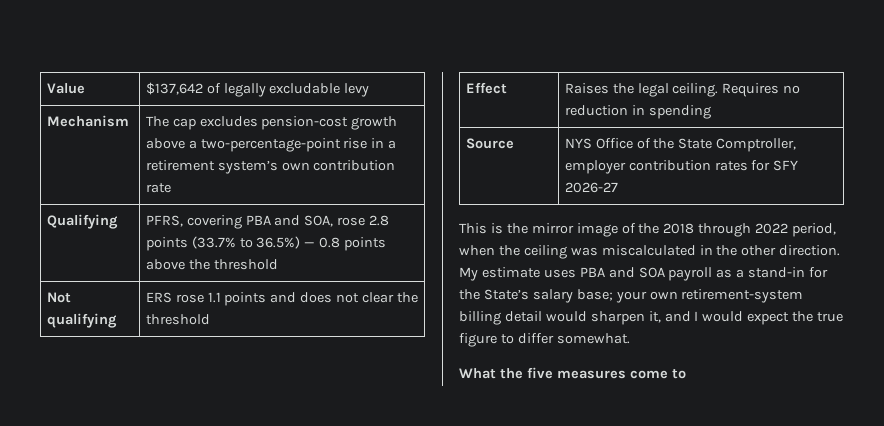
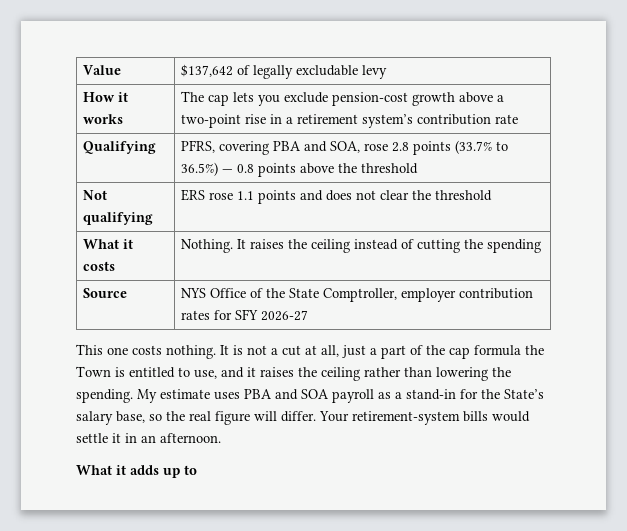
[46,115,129,127] Mechanism -> [82,92,128,102] [82,114,123,124] How it works
[199,116,258,127] excludes -> [232,92,328,106] lets you exclude
[200,138,341,152] two-percentage-point -> [180,114,241,128] two-point
[281,162,310,171] own -> (413, 121) none
[465,82,507,94] [564,83,801,97] [564,105,645,116] Effect | Raises the legal ceiling. Requires no reduction in -> [82,239,133,249] [82,261,115,271] [180,239,483,253] What it costs | Nothing. It raises the ceiling instead of cutting the
[490,223,837,237] [459,245,841,259] is the mirror image of the 2018 through 2022 period, when the ceiling was miscalculated in the other direction. -> [107,345,544,359] [76,366,511,381] [76,389,133,403] one costs nothing. It is not a cut at all, just a part of the cap formula the Town is entitled to use, and it raises the ceiling rather than lowering the spending.
[576,289,804,303] [459,311,844,325] [459,333,630,347] [459,367,668,379] base; your own retirement-system billing detail would sharpen it, and I would expect the true figure to differ somewhat. // What the five measures come -> [116,411,530,425] [76,433,221,443] [76,465,180,478] base, so the real figure will differ. Your retirement-system bills would settle it in an afternoon. // What it adds up

